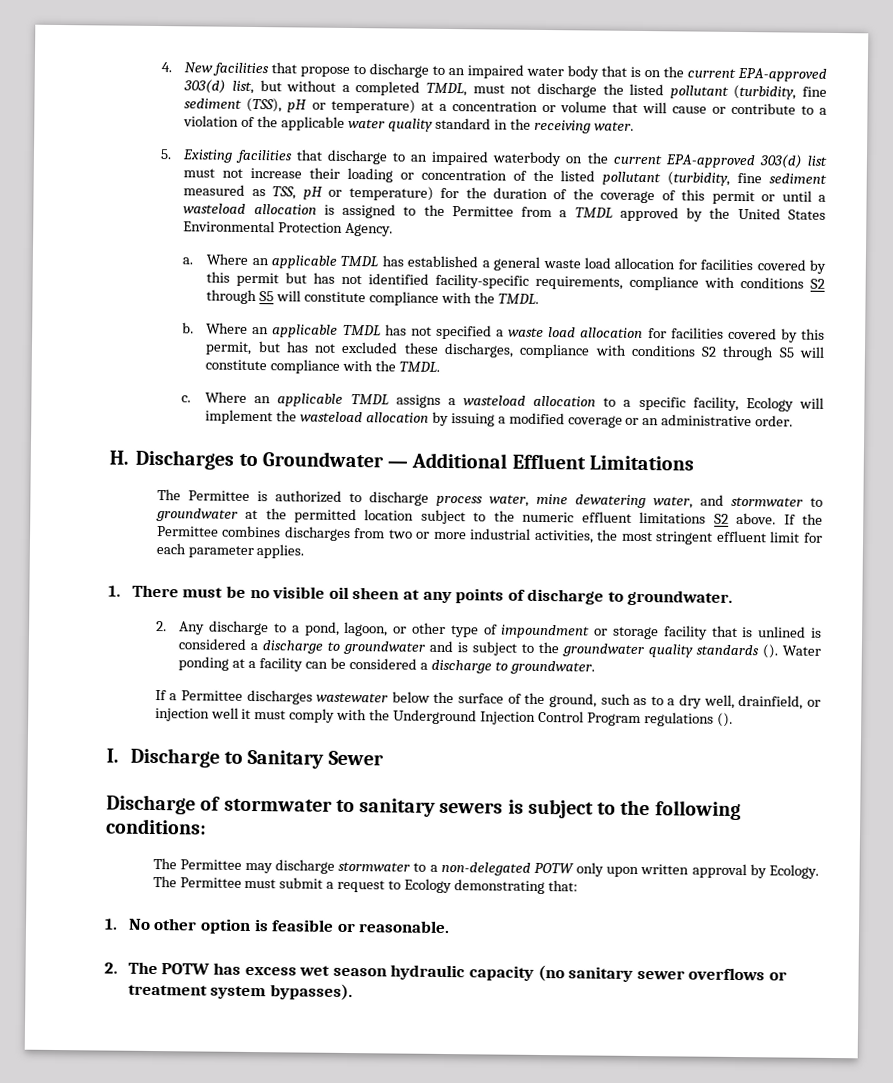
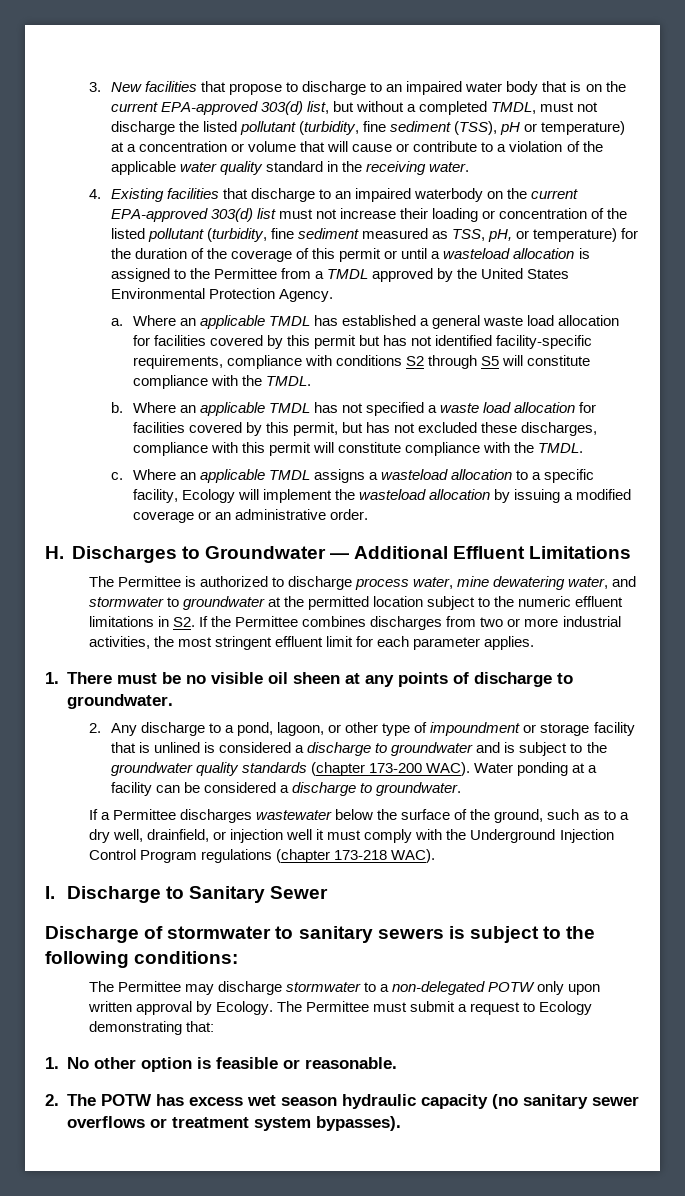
[160,62,172,73] 4. -> [88,82,101,92] 3.
[159,149,172,160] 5. -> [88,189,101,199] 4.
[302,186,323,200] pH -> [488,229,513,242] pH,
[630,344,795,361] conditions S2 through S5 -> [241,442,312,456] this permit
[713,512,777,525] S2 above. -> [157,616,196,627] in S2.
[762,644,779,659] (). -> [311,762,471,776] (chapter 173-200 WAC).
[716,712,733,727] (). -> [276,849,436,863] (chapter 173-218 WAC).

